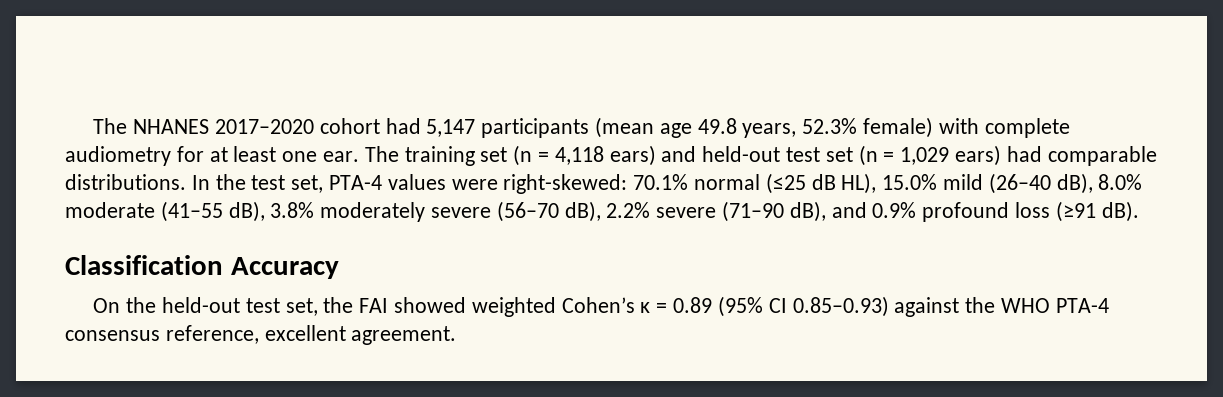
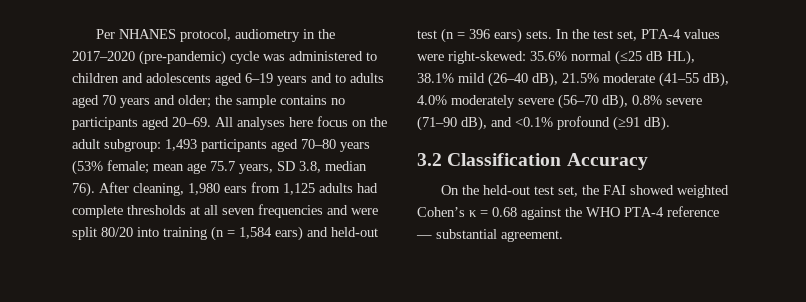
[93,117,1070,138] [65,145,604,166] The NHANES 2017–2020 cohort had 5,147 participants (mean age 49.8 years, 52.3% female) with complete audiometry for at least one ear. The training set (n = 4,118 -> [95,29,335,42] [72,50,377,65] [72,73,384,86] [72,95,345,108] [72,116,387,130] [72,139,370,152] [72,160,367,175] [72,182,378,197] [72,204,378,218] [72,226,272,241] Per NHANES protocol, audiometry in the 2017–2020 (pre-pandemic) cycle was administered to children and adolescents aged 6–19 years and to adults aged 70 years and older; the sample contains no participants aged 20–69. All analyses here focus on the adult subgroup: 1,493 participants aged 70–80 years (53% female; mean age 75.7 years, SD 3.8, median 76). After cleaning, 1,980 ears from 1,125 adults had complete thresholds at all seven frequencies and were split 80/20 into training (n = 1,584
[825,145,1157,166] [65,174,186,190] set (n = 1,029 ears) had comparable distributions. -> [441,28,552,43] (n = 396 ears) sets.
[633,174,689,190] 70.1% -> [530,51,567,61] 35.6%
[882,174,938,190] 15.0% -> [417,73,454,83] 38.1%
[1098,174,1143,190] 8.0% -> [562,73,599,83] 21.5%
[270,202,315,218] 3.8% -> [417,95,447,105] 4.0%
[606,202,651,218] 2.2% -> [632,95,662,105] 0.8%
[872,202,1051,222] 0.9% profound loss -> [515,116,610,130] <0.1% profound
(1139, 211) none -> [417,153,442,166] 3.2
[673,296,889,317] 0.89 (95% CI 0.85–0.93) -> [492,207,517,217] 0.68
[65,325,346,344] consensus reference, excellent -> [667,206,719,217] [416,229,497,239] reference — substantial

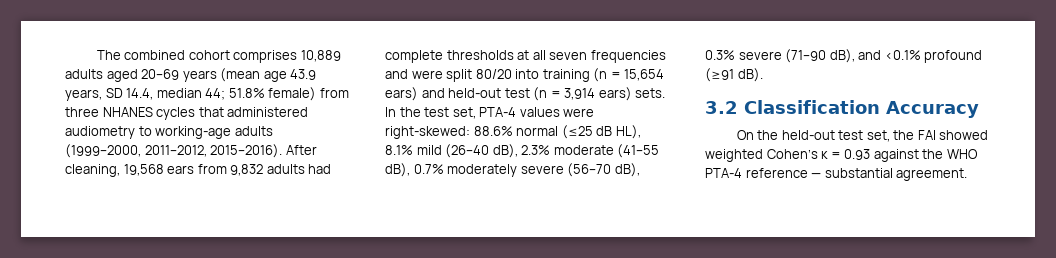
[95,29,335,42] [72,50,377,65] [72,73,384,86] [72,95,345,108] [72,116,387,130] [72,139,370,152] [72,160,367,175] [72,182,95,197] Per NHANES protocol, audiometry in the 2017–2020 (pre-pandemic) cycle was administered to children and adolescents aged 6–19 years and to adults aged 70 years and older; the sample contains no participants aged 20–69. All analyses here focus on the adult subgroup: 1,493 participants aged 70–80 years (53% female; mean age 75.7 years, SD 3.8, median 76). -> [96,50,341,63] [65,68,317,82] [65,87,349,101] [65,107,309,120] [65,126,273,139] [65,144,283,158] The combined cohort comprises 10,889 adults aged 20–69 years (mean age 43.9 years, SD 14.4, median 44; 51.8% female) from three NHANES cycles that administered audiometry to working-age adults (1999–2000, 2011–2012, 2015–2016).
[188,183,220,195] 1,980 -> [123,164,164,176] 19,568
[283,183,315,195] 1,125 -> [230,164,264,176] 9,832
[239,227,272,239] 1,584 -> [624,69,665,81] 15,654
[469,29,490,39] 396 -> [564,88,596,100] 3,914
[530,51,567,61] 35.6% -> [473,126,513,136] 88.6%
[417,73,454,83] 38.1% -> [385,145,413,155] 8.1%
[562,73,599,83] 21.5% -> [521,145,551,155] 2.3%
[417,95,447,105] 4.0% -> [413,164,444,174] 0.7%
[632,95,662,105] 0.8% -> [705,50,735,60] 0.3%
[492,207,517,217] 0.68 -> [844,149,871,160] 0.93

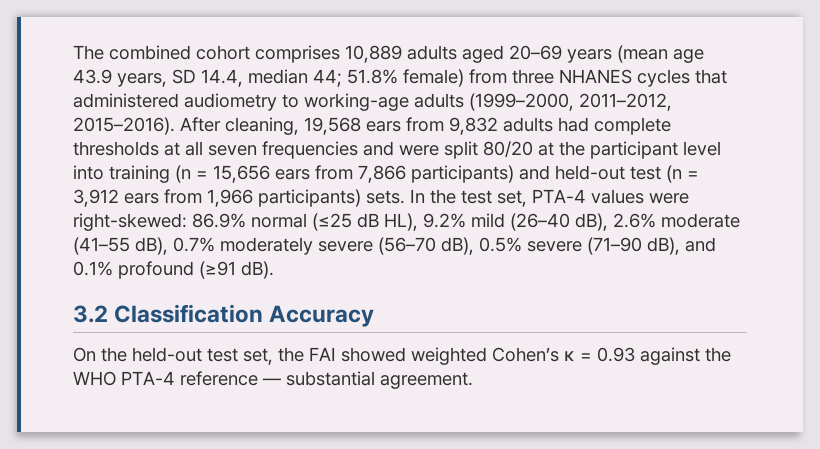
[515,68,665,82] [385,87,418,101] into training (n = 15,654 ears) -> [538,141,721,159] [73,165,514,183] at the participant level into training (n = 15,656 ears from 7,866 participants)
[564,87,632,101] 3,914 ears) -> [73,189,361,207] 3,912 ears from 1,966 participants)
[473,126,513,136] 88.6% -> [192,213,246,228] 86.9%
[385,145,413,155] 8.1% -> [423,213,466,228] 9.2%
[521,145,551,155] 2.3% -> [613,213,656,228] 2.6%
[705,50,735,60] 0.3% -> [479,237,522,252] 0.5%
[884,50,921,60] <0.1% -> [73,261,113,276] 0.1%

